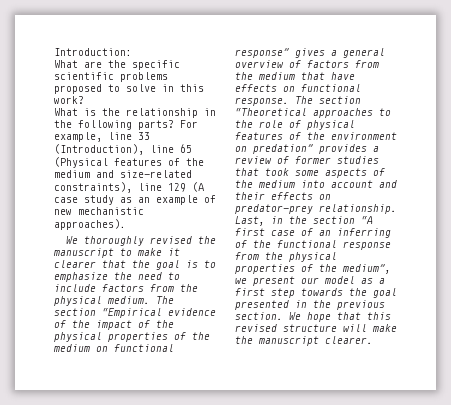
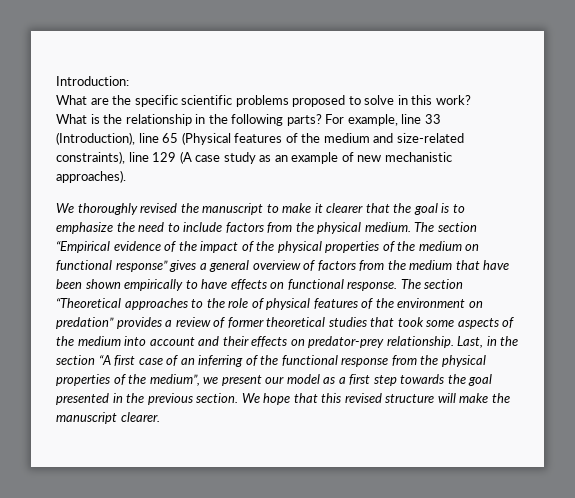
(355, 76) none -> [56,279,228,291] been shown empirically to have
(331, 160) none -> [266,317,326,327] theoretical

